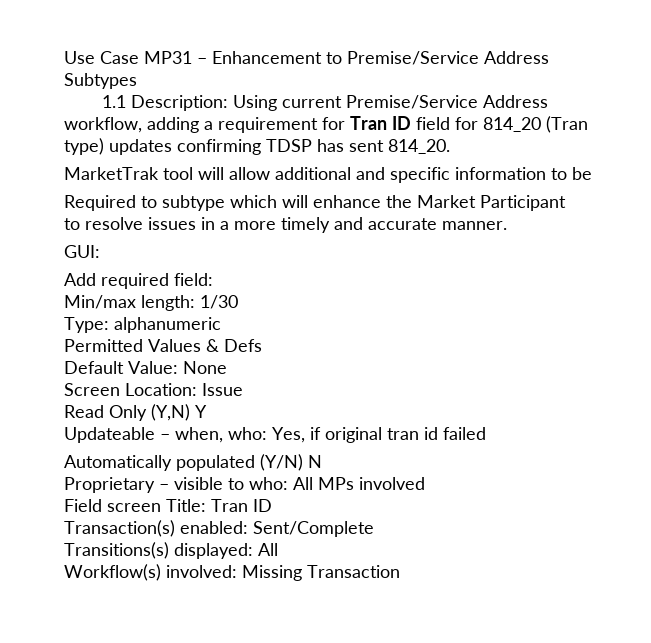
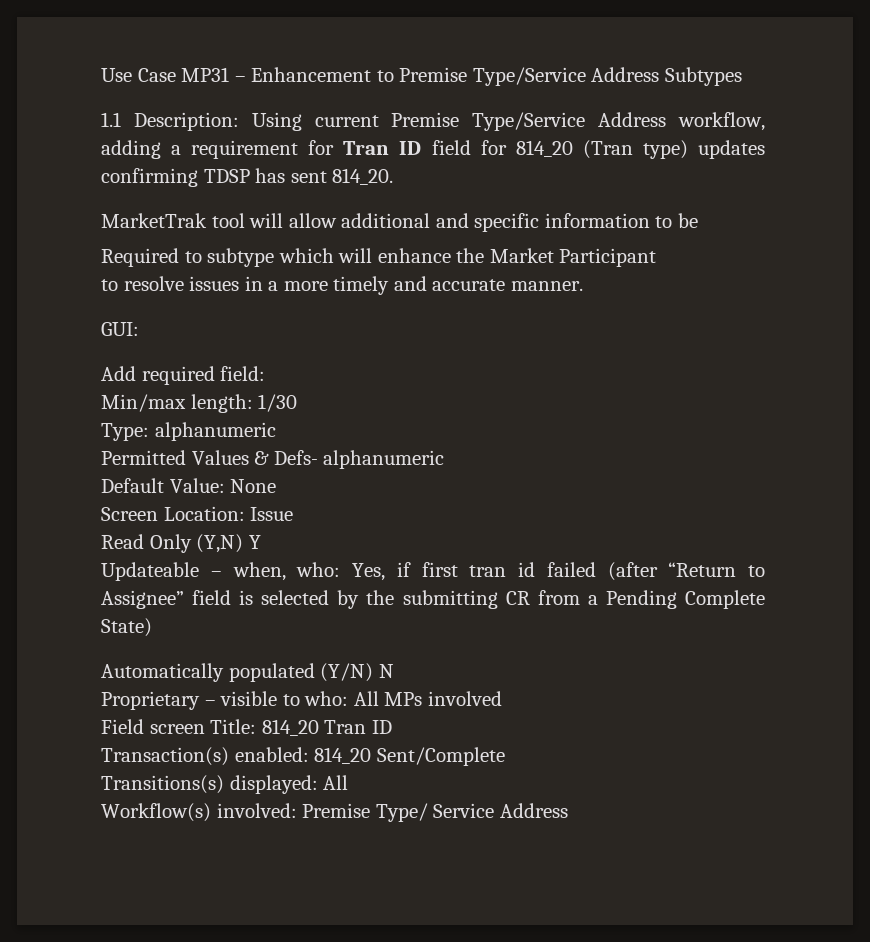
[347,51,479,65] Premise/Service -> [399,67,586,86] Premise Type/Service
[345,95,478,109] Premise/Service -> [391,112,586,131] Premise Type/Service
[224,339,262,352] Defs -> [273,450,445,469] Defs- alphanumeric
[325,427,382,443] original -> [421,562,458,577] first
(486, 433) none -> [607,562,765,581] [101,590,765,609] [101,618,152,637] (after “Return to Assignee” field is selected by the submitting CR from a Pending Complete State)
(206, 505) none -> [261,719,319,736] 814_20
(248, 527) none -> [314,747,372,764] 814_20
[242,565,400,581] Missing Transaction -> [302,803,568,822] Premise Type/ Service Address

